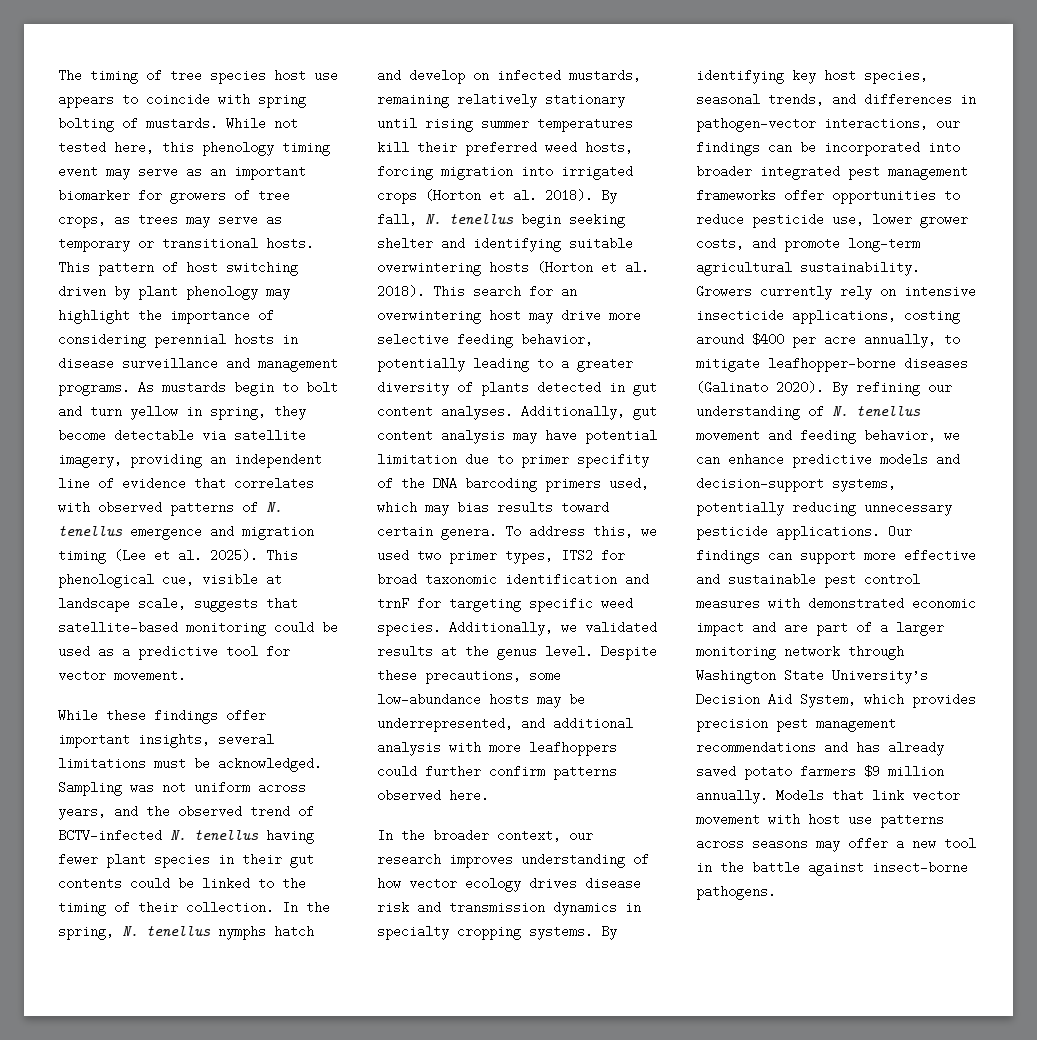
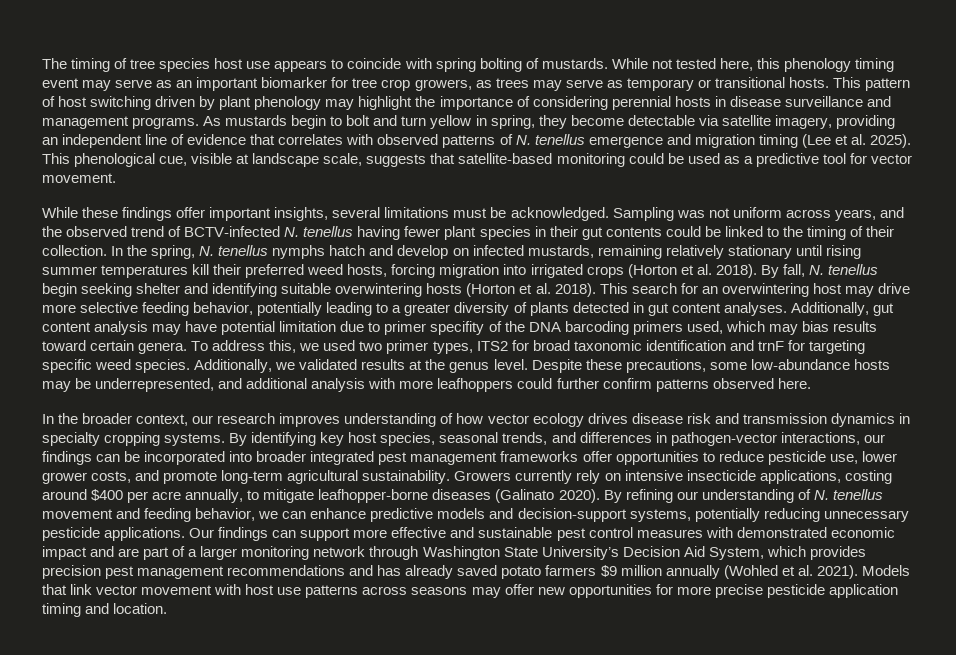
[170,189,290,204] [58,213,106,228] growers of tree crops, -> [352,78,472,91] tree crop growers,
[696,789,768,804] annually. -> [665,565,858,579] annually (Wohled et al. 2021).
[896,837,976,850] [696,861,968,876] [696,885,776,900] a new tool in the battle against insect-borne pathogens. -> [537,584,898,598] [42,603,168,617] new opportunities for more precise pesticide application timing and location.

